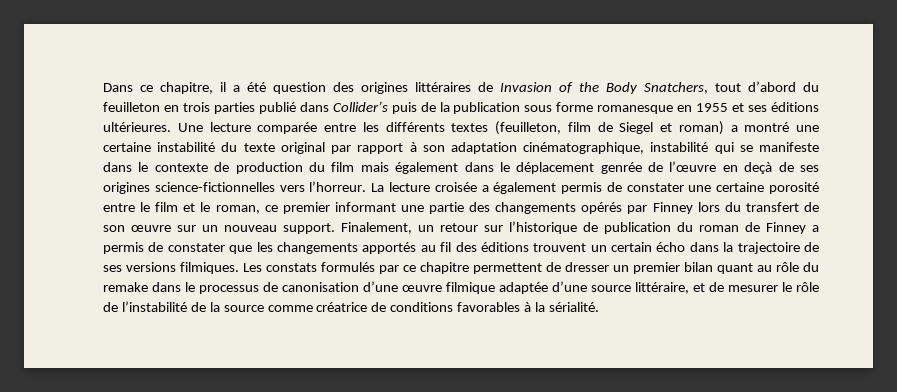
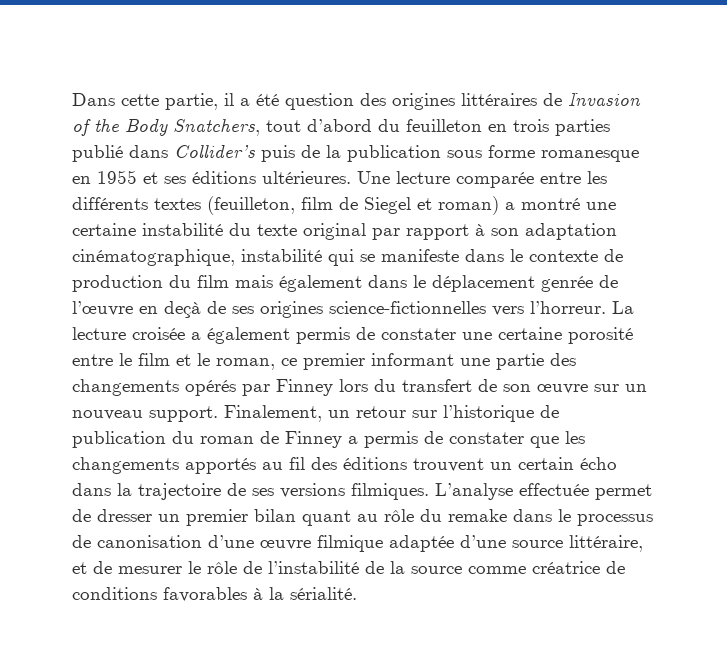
[140,82,213,94] ce chapitre, -> [121,93,218,110] cette partie,
[243,262,542,274] Les constats formulés par ce chapitre permettent -> [435,483,652,500] L’analyse effectuée permet

